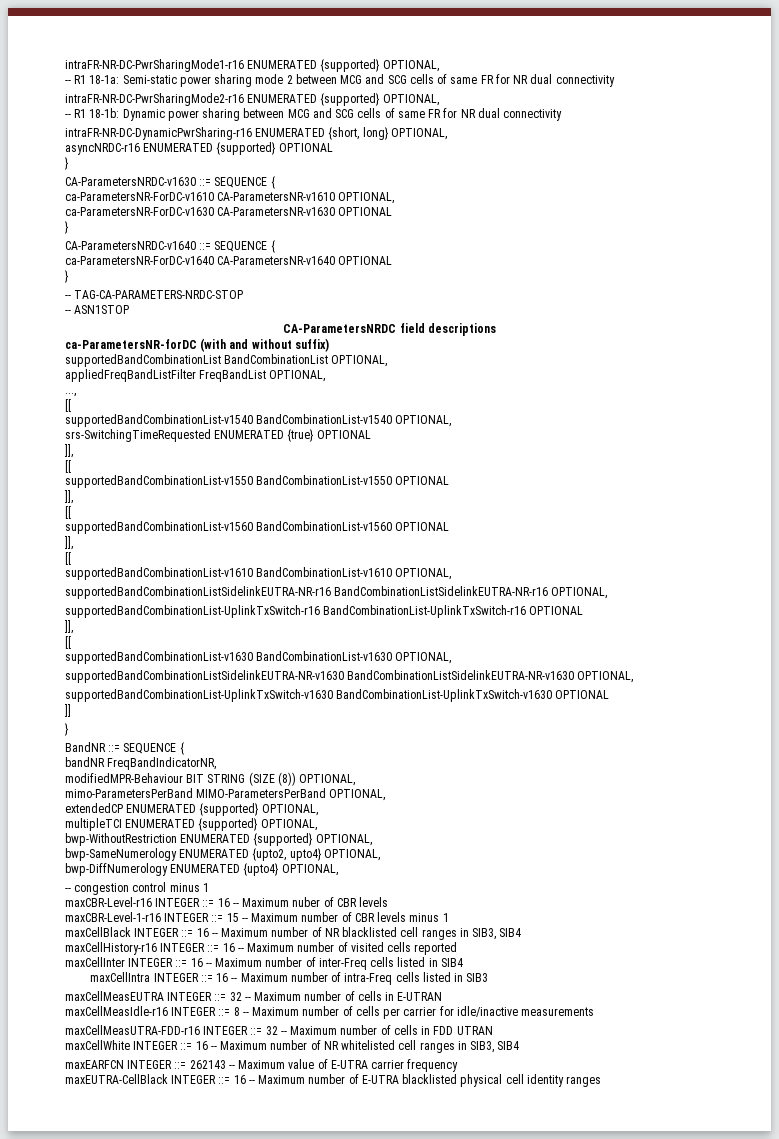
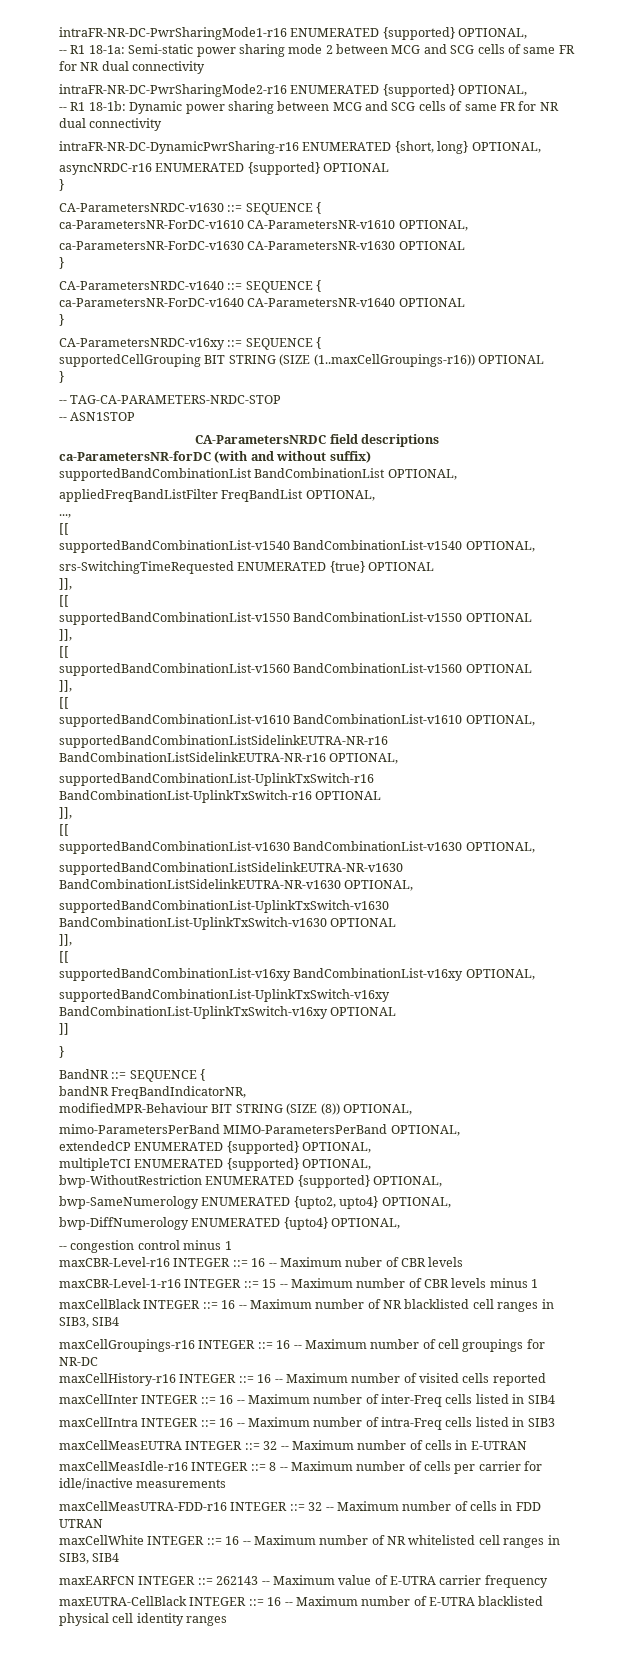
(68, 276) none -> [59,337,322,350] [59,354,544,367] [59,371,64,383] // CA-ParametersNRDC-v16xy ::= SEQUENCE { // supportedCellGrouping BIT STRING (SIZE (1..maxCellGroupings-r16)) OPTIONAL // }
(610, 694) none -> [59,934,72,946] [59,951,69,963] [59,968,535,981] [59,989,390,1002] [59,1006,397,1019] // ]], // [[ // supportedBandCombinationList-v16xy BandCombinationList-v16xy OPTIONAL, // supportedBandCombinationList-UplinkTxSwitch-v16xy BandCombinationList-UplinkTxSwitch-v16xy OPTIONAL
(522, 932) none -> [59,1339,545,1352] [59,1357,98,1366] // maxCellGroupings-r16 INTEGER ::= 16 -- Maximum number of cell groupings for NR-DC

